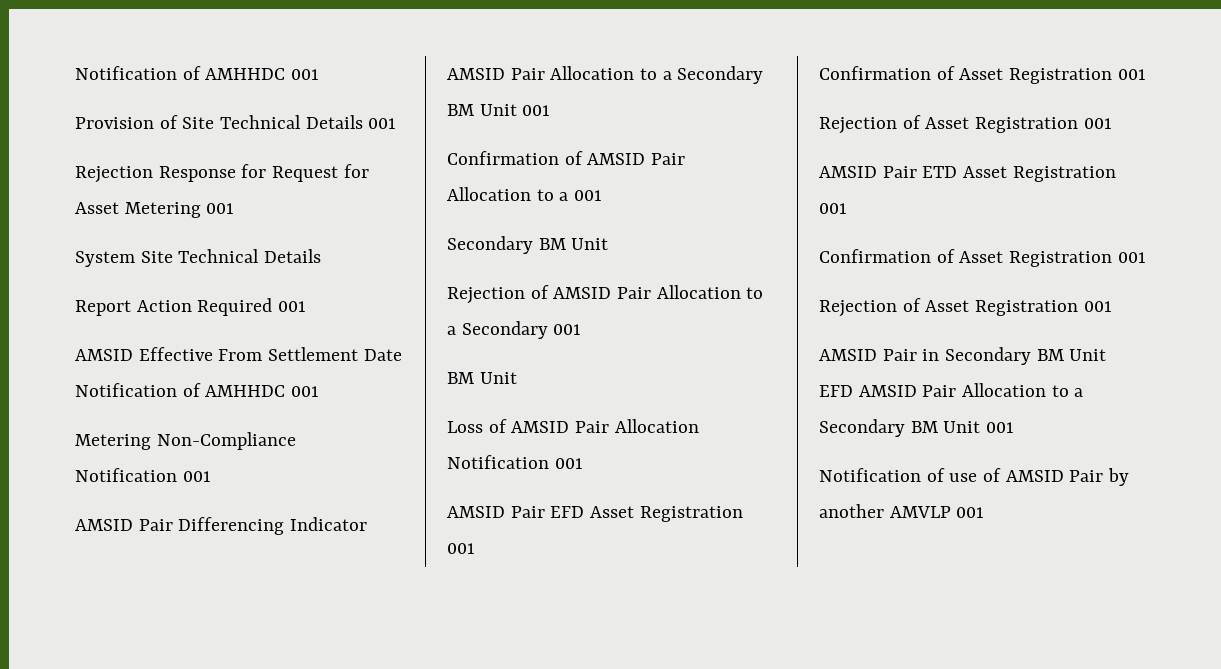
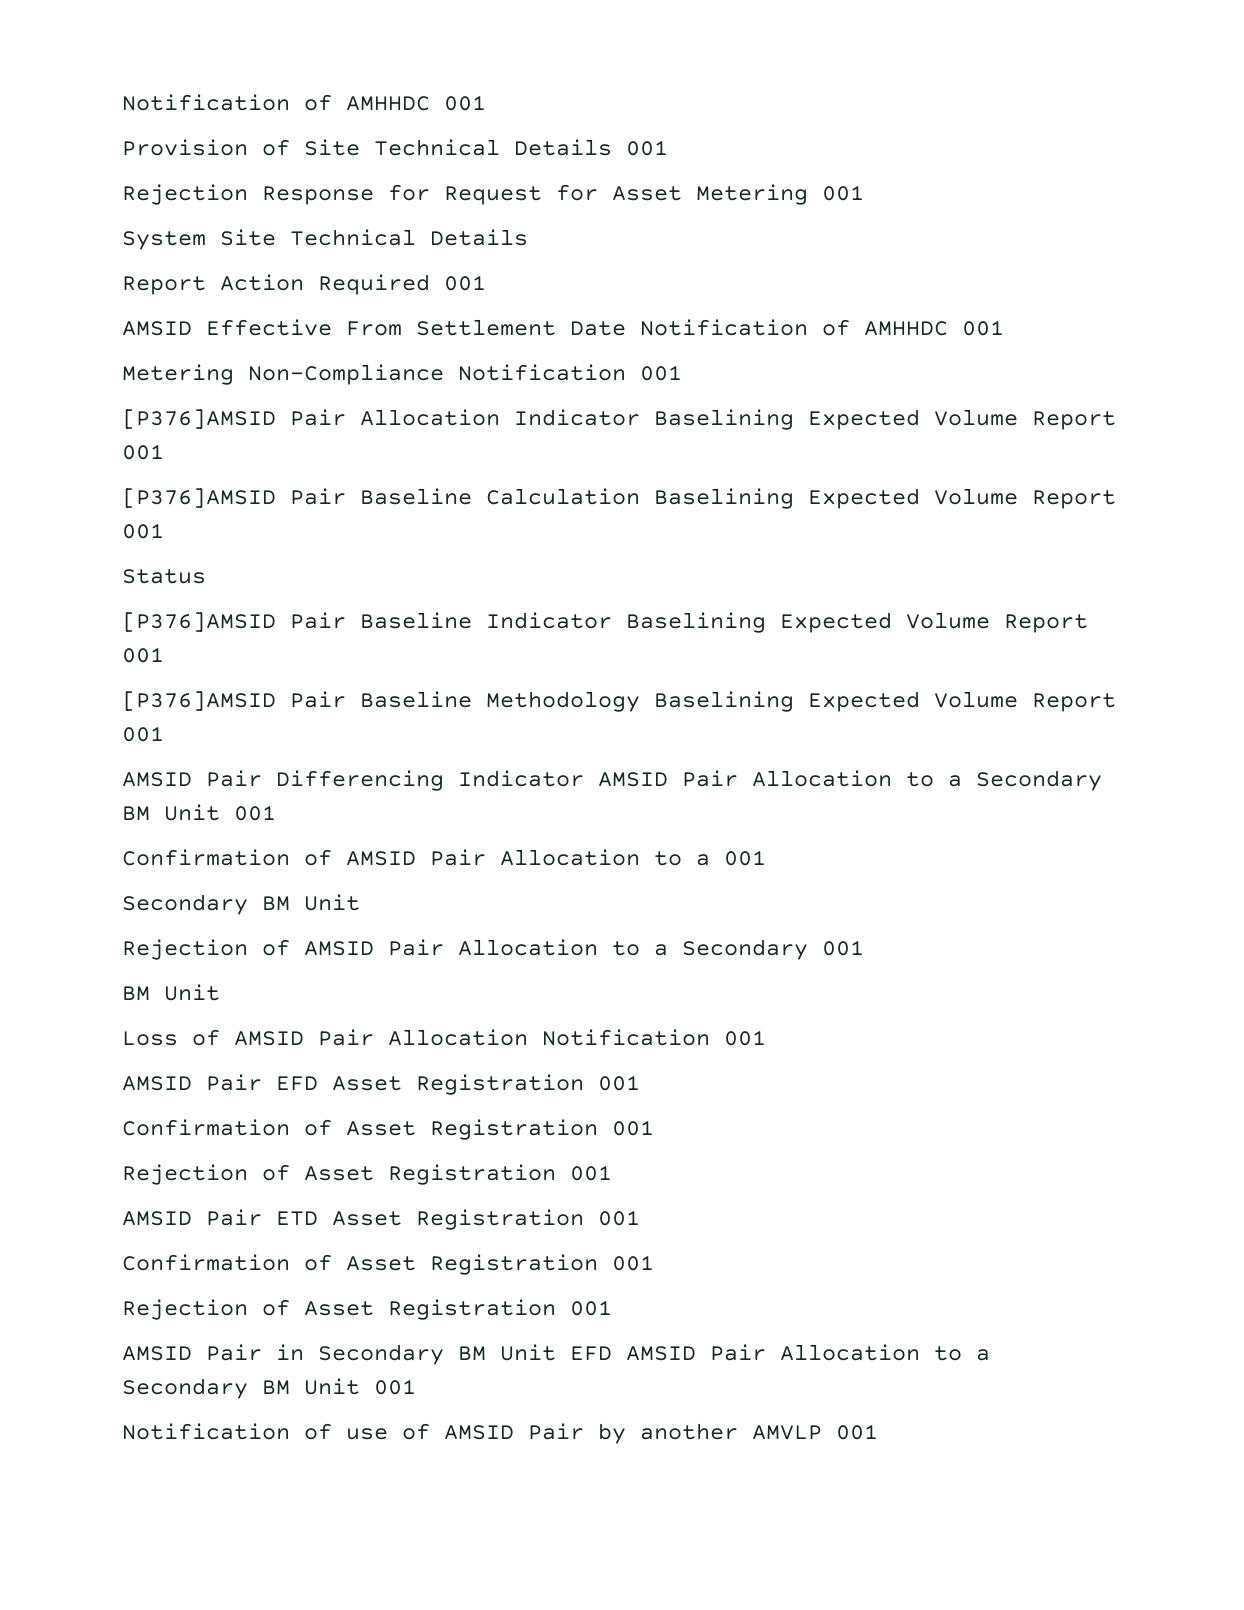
(211, 476) none -> [122,409,1116,430] [122,444,164,460] [122,488,1116,509] [122,523,164,539] [122,569,206,584] [122,612,1088,633] [122,647,164,663] [122,691,1116,712] [122,726,164,742] // [P376]AMSID Pair Allocation Indicator Baselining Expected Volume Report 001 // [P376]AMSID Pair Baseline Calculation Baselining Expected Volume Report 001 // Status // [P376]AMSID Pair Baseline Indicator Baselining Expected Volume Report 001 // [P376]AMSID Pair Baseline Methodology Baselining Expected Volume Report 001

